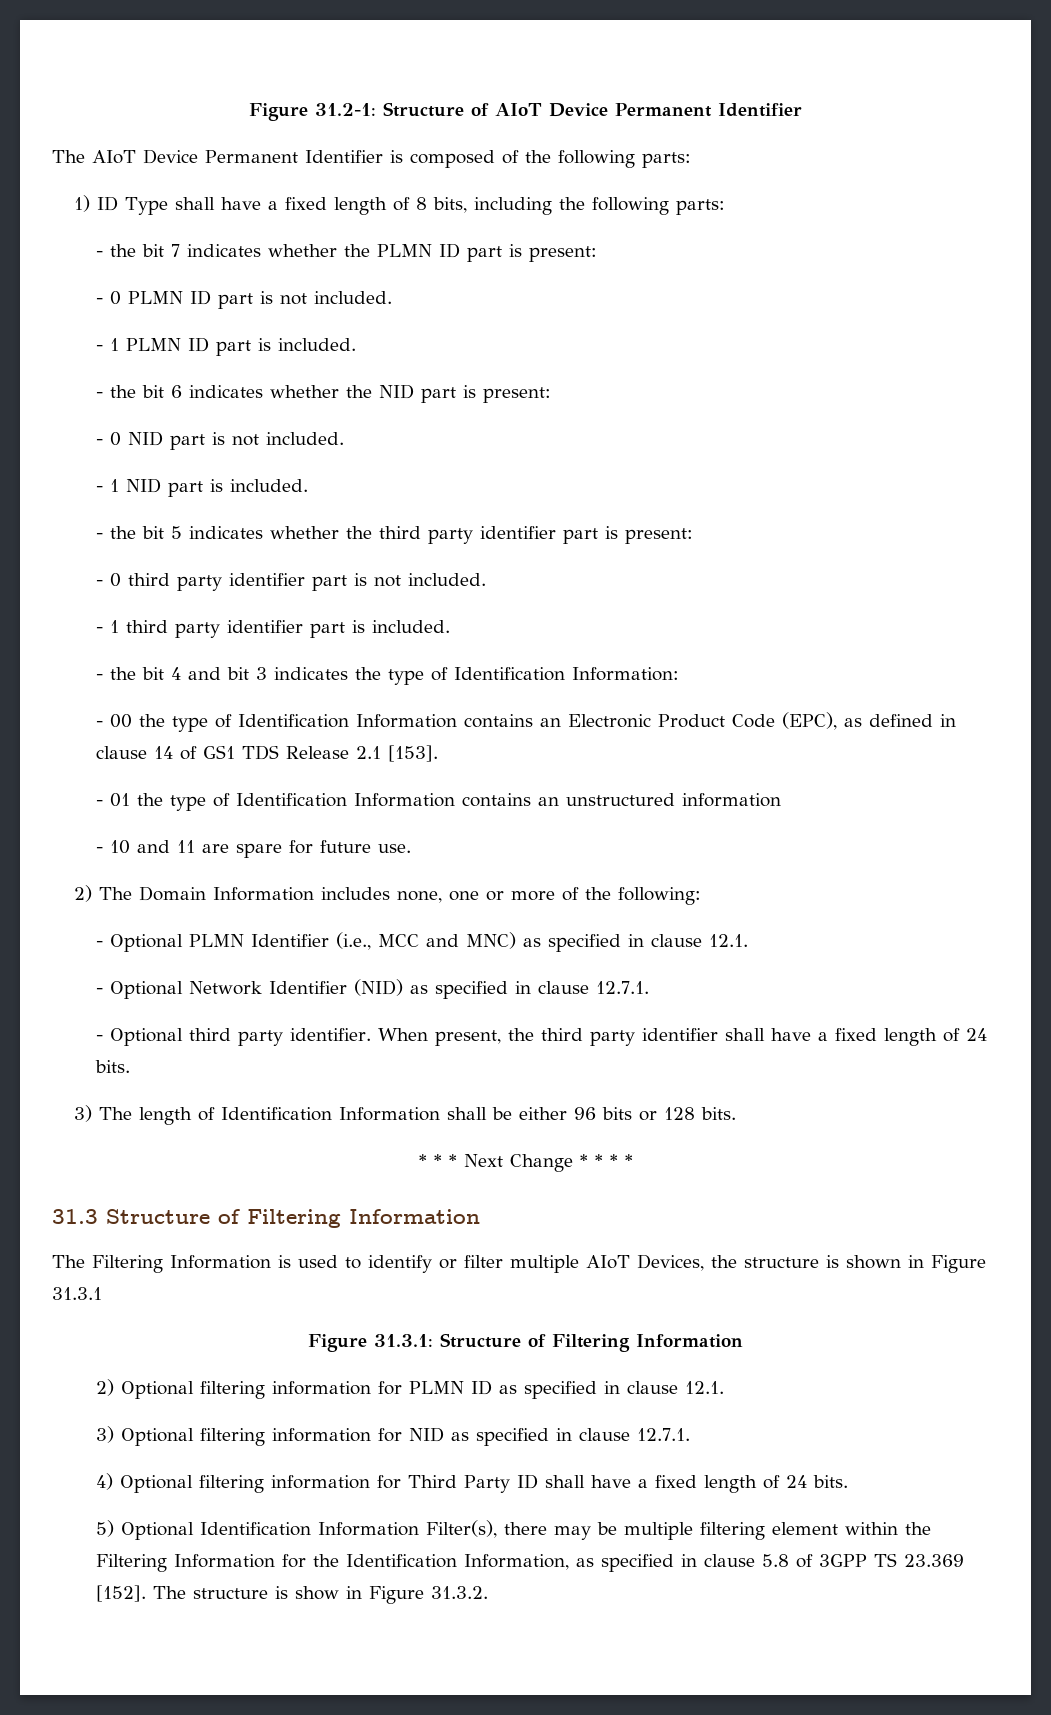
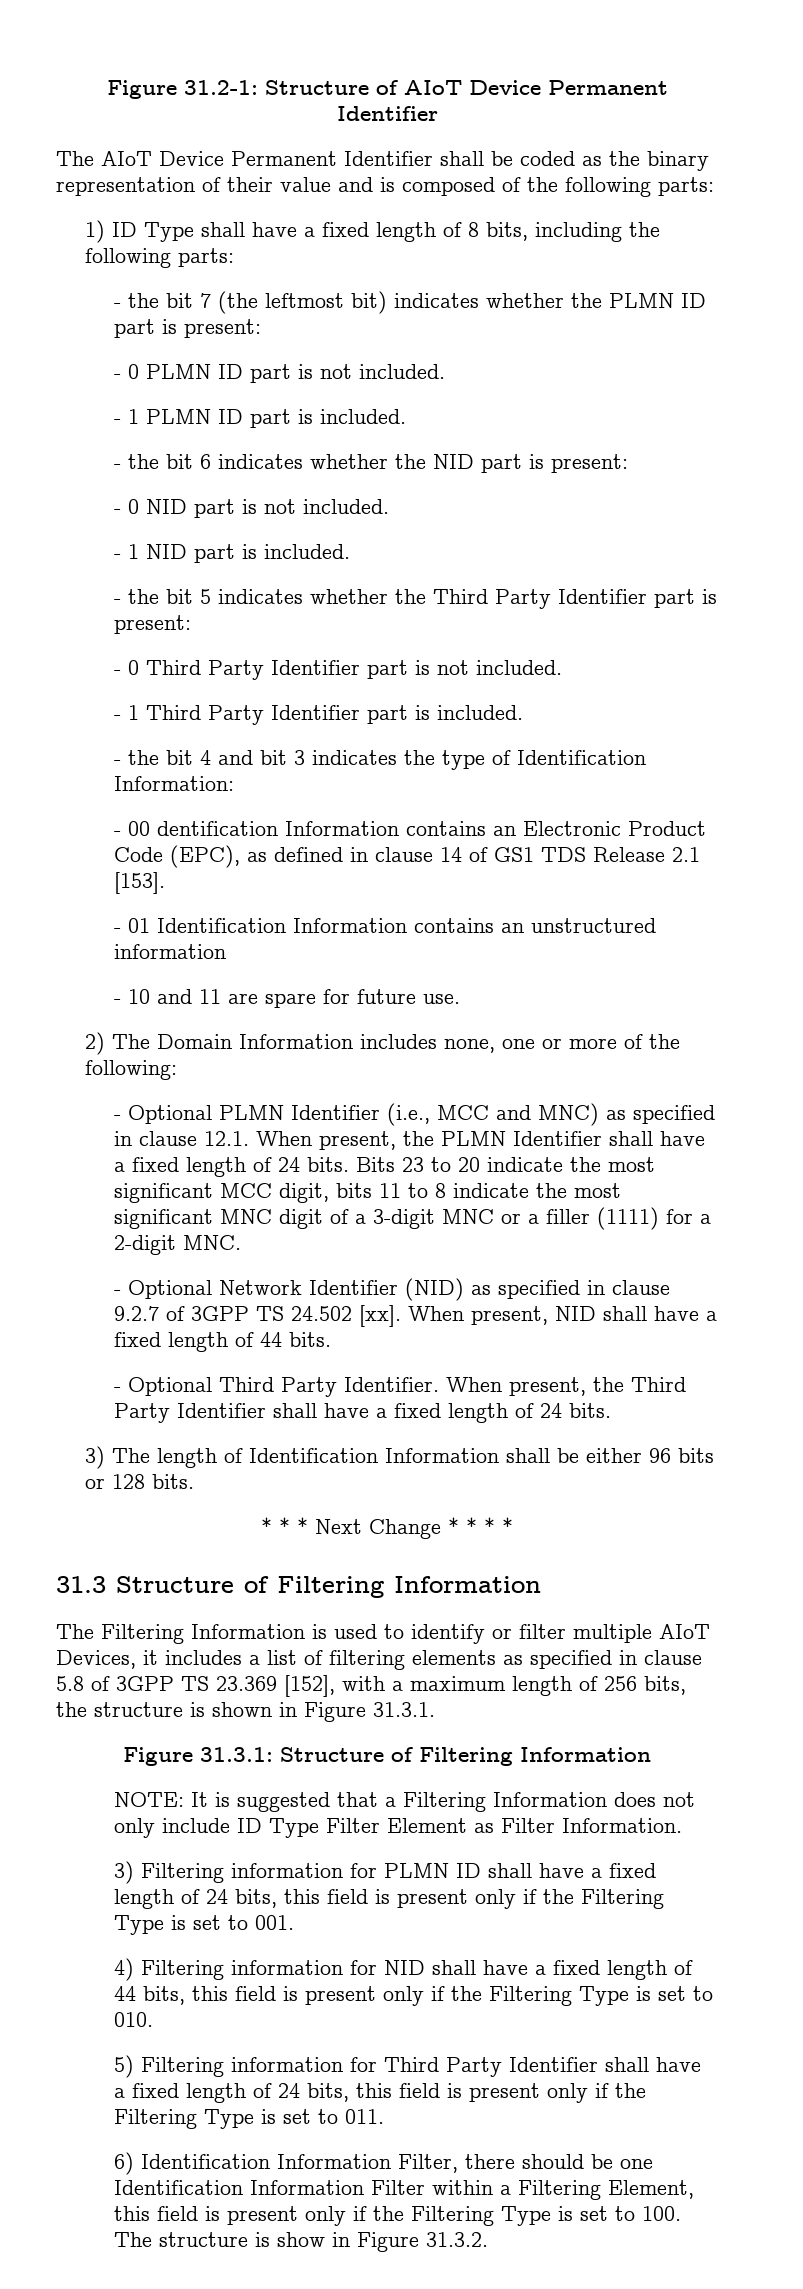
(383, 156) none -> [440,151,709,171] [56,177,373,196] shall be coded as the binary representation of their value and
(180, 250) none -> [217,291,387,314] (the leftmost bit)
[378,526,693,544] [95,573,486,591] [95,620,303,638] third party identifier part is present: // - 0 third party identifier part is not included. // - 1 third party identifier -> [432,589,717,609] [113,615,191,634] [113,660,562,680] [113,705,360,725] Third Party Identifier part is present: // - 0 Third Party Identifier part is not included. // - 1 Third Party Identifier
[138,714,349,732] the type of Identification -> [156,821,278,836] dentification
[136,793,230,811] the type of -> (150, 925) none
(748, 940) none -> [255,1131,705,1150] [113,1157,655,1177] [113,1183,621,1203] [113,1207,711,1230] [113,1235,241,1255] When present, the PLMN Identifier shall have a fixed length of 24 bits. Bits 23 to 20 indicate the most significant MCC digit, bits 11 to 8 indicate the most significant MNC digit of a 3-digit MNC or a filler (1111) for a 2-digit MNC.
[595,981,649,994] [95,1028,718,1046] 12.7.1. // - Optional third party identifier. When present, the third party identifier -> [113,1305,717,1327] [113,1332,331,1352] [113,1377,686,1397] [113,1403,266,1423] 9.2.7 of 3GPP TS 24.502 [xx]. When present, NID shall have a fixed length of 44 bits. // - Optional Third Party Identifier. When present, the Third Party Identifier
[711,1255,986,1273] [52,1287,102,1300] [308,1333,743,1352] [95,1379,724,1399] [95,1426,690,1446] [95,1473,848,1493] [95,1520,931,1540] [95,1554,569,1572] the structure is shown in Figure 31.3.1 // Figure 31.3.1: Structure of Filtering Information // 2) Optional filtering information for PLMN ID as specified in clause 12.1. // 3) Optional filtering information for NID as specified in clause 12.7.1. // 4) Optional filtering information for Third Party ID shall have a fixed length of 24 bits. // 5) Optional Identification Information Filter(s), there may be multiple filtering element within the Filtering Information for the Identification Information, -> [143,1650,496,1670] it includes a list of filtering elements
[95,1585,146,1602] [152]. -> [284,1675,686,1697] [56,1702,435,1722] [123,1747,651,1766] [113,1792,695,1812] [113,1818,682,1838] [113,1861,656,1884] [113,1889,664,1909] [113,1915,294,1935] [113,1958,693,1981] [113,1986,713,2006] [113,2012,153,2027] [113,2055,701,2078] [113,2083,646,2103] [113,2109,384,2129] [113,2152,653,2175] [113,2180,694,2200] [113,2206,681,2226] [152], with a maximum length of 256 bits, the structure is shown in Figure 31.3.1. // Figure 31.3.1: Structure of Filtering Information // NOTE: It is suggested that a Filtering Information does not only include ID Type Filter Element as Filter Information. // 3) Filtering information for PLMN ID shall have a fixed length of 24 bits, this field is present only if the Filtering Type is set to 001. // 4) Filtering information for NID shall have a fixed length of 44 bits, this field is present only if the Filtering Type is set to 010. // 5) Filtering information for Third Party Identifier shall have a fixed length of 24 bits, this field is present only if the Filtering Type is set to 011. // 6) Identification Information Filter, there should be one Identification Information Filter within a Filtering Element, this field is present only if the Filtering Type is set to 100.

